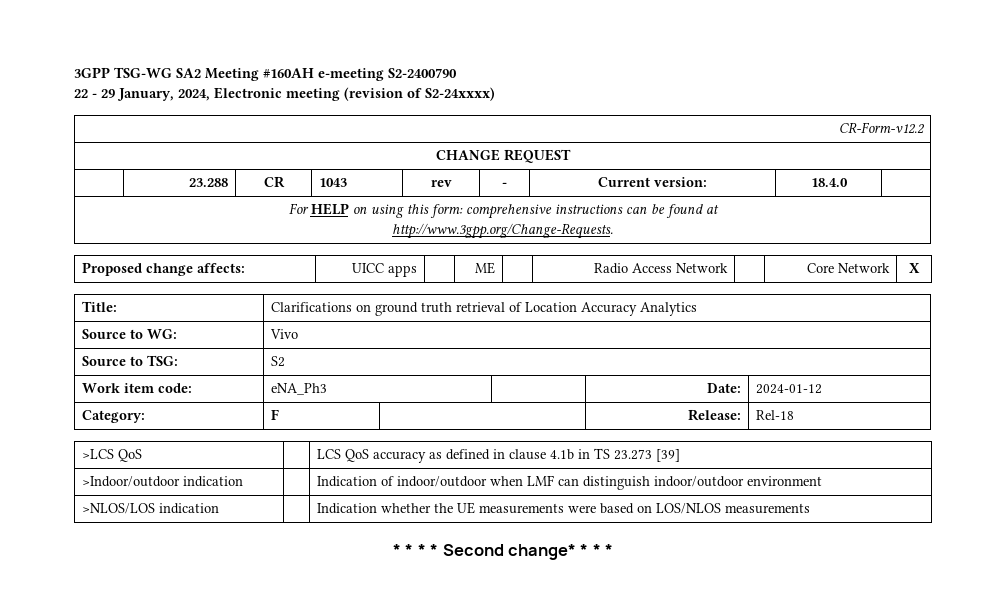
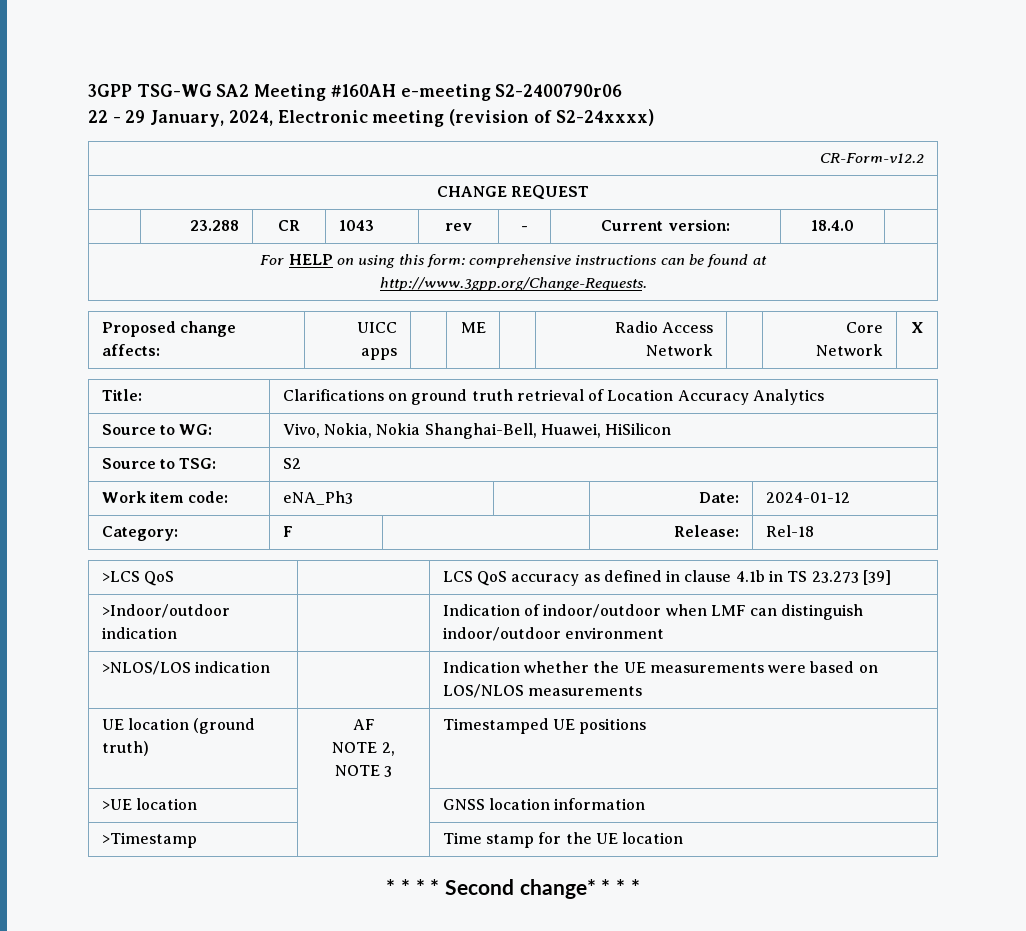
[388,68,457,78] S2-2400790 -> [495,84,623,97] S2-2400790r06
[269,329,298,339] Vivo -> [282,423,672,439] Vivo, Nokia, Nokia Shanghai-Bell, Huawei, HiSilicon
(810, 508) none -> [101,718,256,734] [101,741,149,756] [352,719,375,730] [332,742,395,756] [334,765,393,777] [442,718,647,734] [101,798,197,810] [442,798,646,810] [101,832,197,848] [442,832,684,848] // UE location (ground truth) | AF // NOTE 2, NOTE 3 | Timestamped UE positions // >UE location | | GNSS location information // >Timestamp | | Time stamp for the UE location

